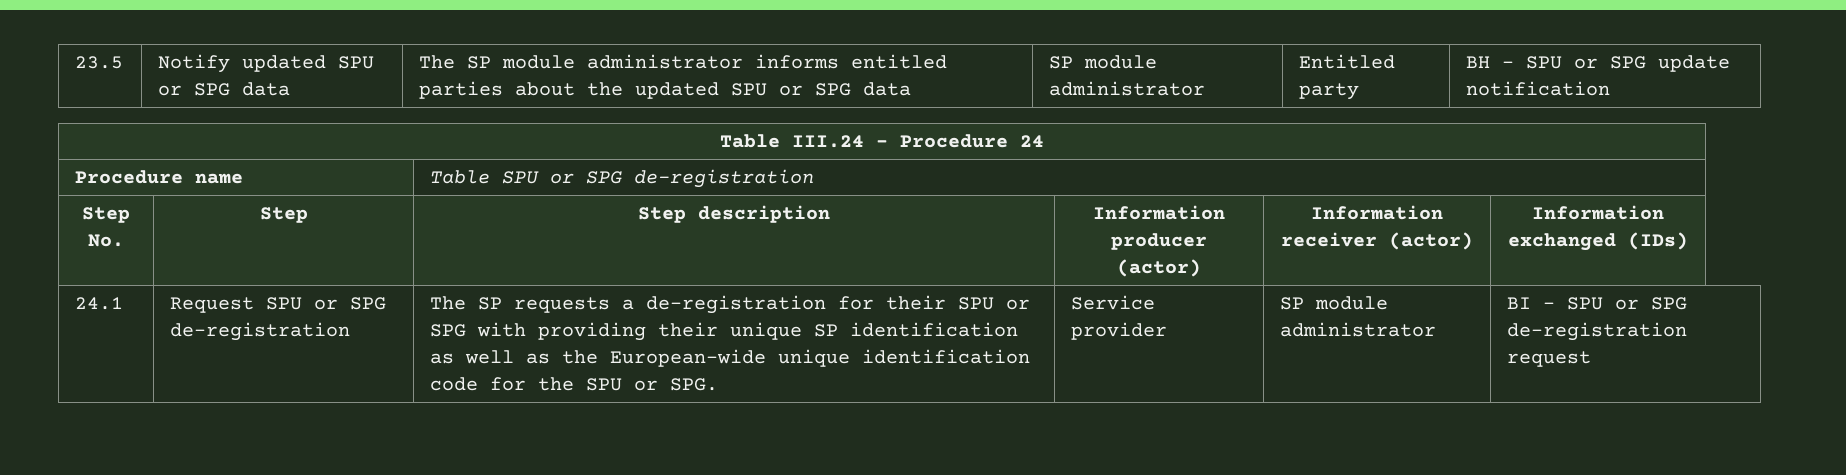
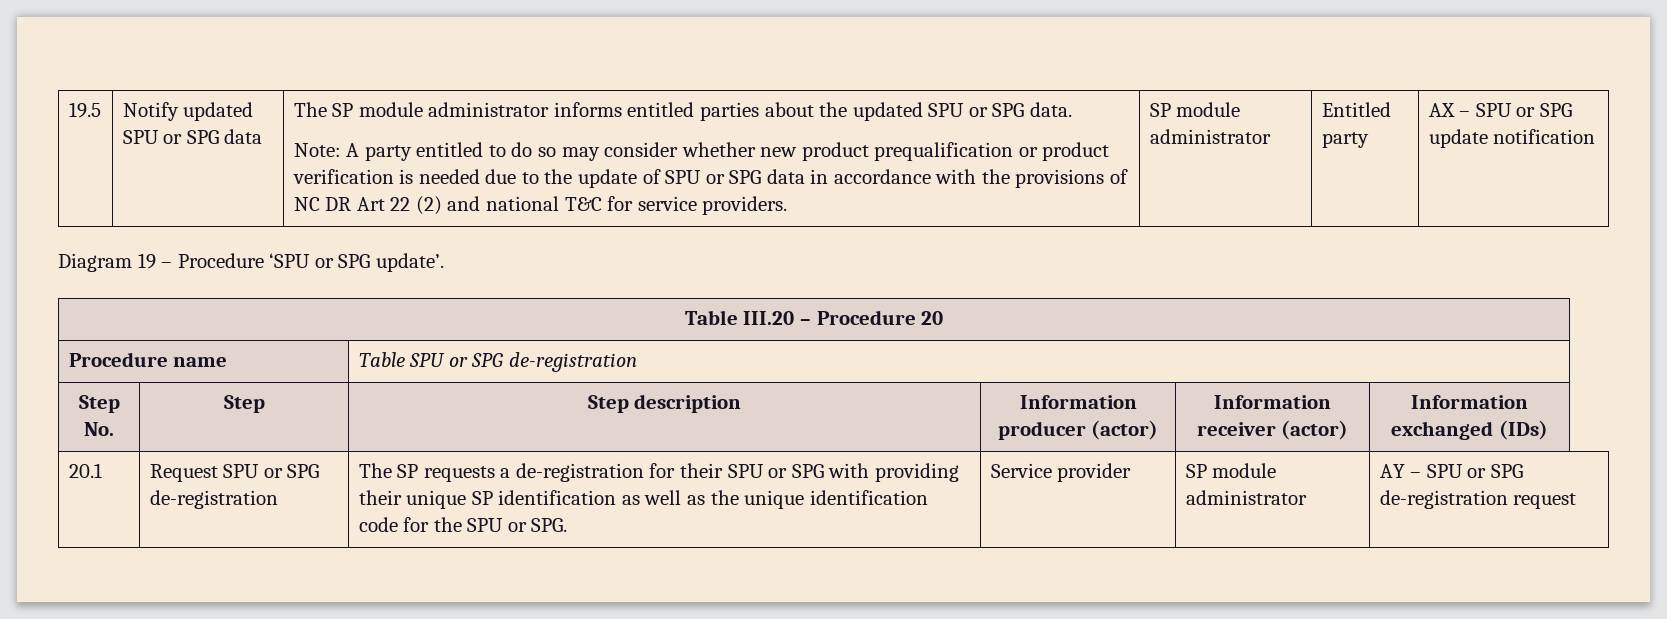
[75,56,124,69] 23.5 -> [68,102,101,118] 19.5
[863,82,912,96] data -> [1029,102,1072,117] [293,142,1110,161] [292,169,1128,188] [293,196,788,215] data. // Note: A party entitled to do so may consider whether new product prequalification or product verification is needed due to the update of SPU or SPG data in accordance with the provisions of NC DR Art 22 (2) and national T&C for service providers.
[1466,56,1491,68] BH -> [1428,103,1455,117] AX
[720,134,1044,148] // Table III.24 – Procedure 24 -> [58,253,444,272] [684,310,944,325] // Diagram 19 – Procedure ‘SPU or SPG update’. // Table III.20 – Procedure 20
[75,297,124,310] 24.1 -> [68,463,102,478] 20.1
[610,349,767,367] European-wide -> (739, 497) none
[1507,297,1532,309] BI -> [1379,464,1405,478] AY

